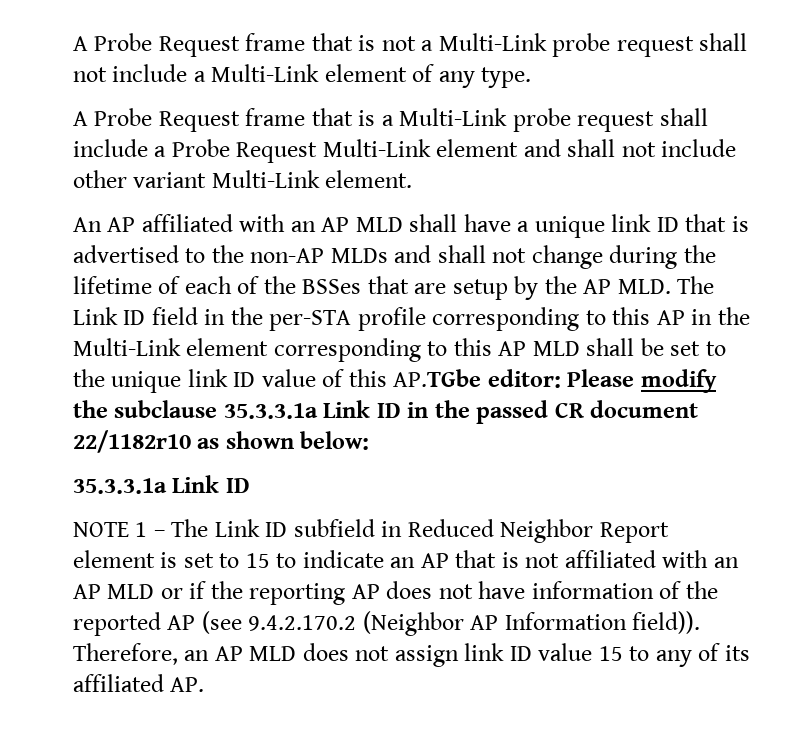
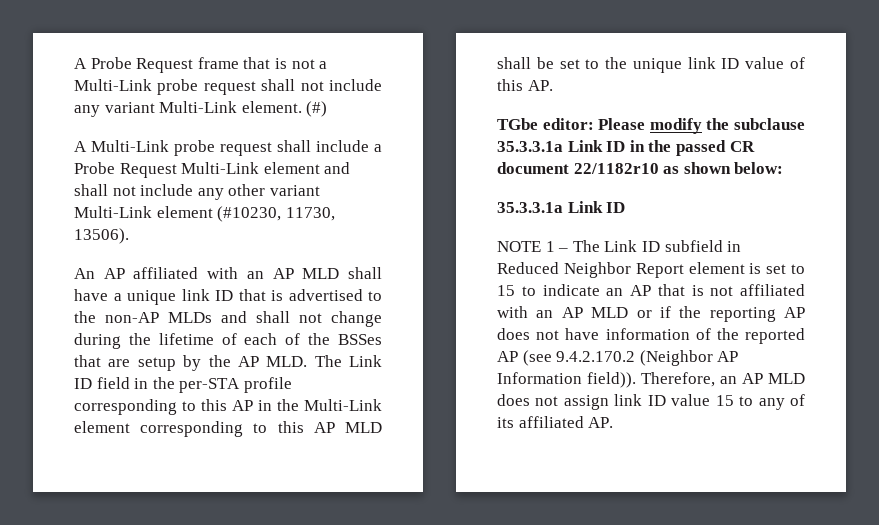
[193,64,532,88] [73,108,394,132] a Multi-Link element of any type. // A Probe Request frame that is a -> [74,101,328,117] [74,141,87,152] any variant Multi-Link element. (#) // A
(737, 148) none -> [197,188,224,200] any
[325,170,413,188] element. -> [156,206,335,222] [74,228,129,244] element (#10230, 11730, 13506).
[393,369,482,387] AP.TGbe -> [527,80,553,91] [497,118,538,130] AP. // TGbe

